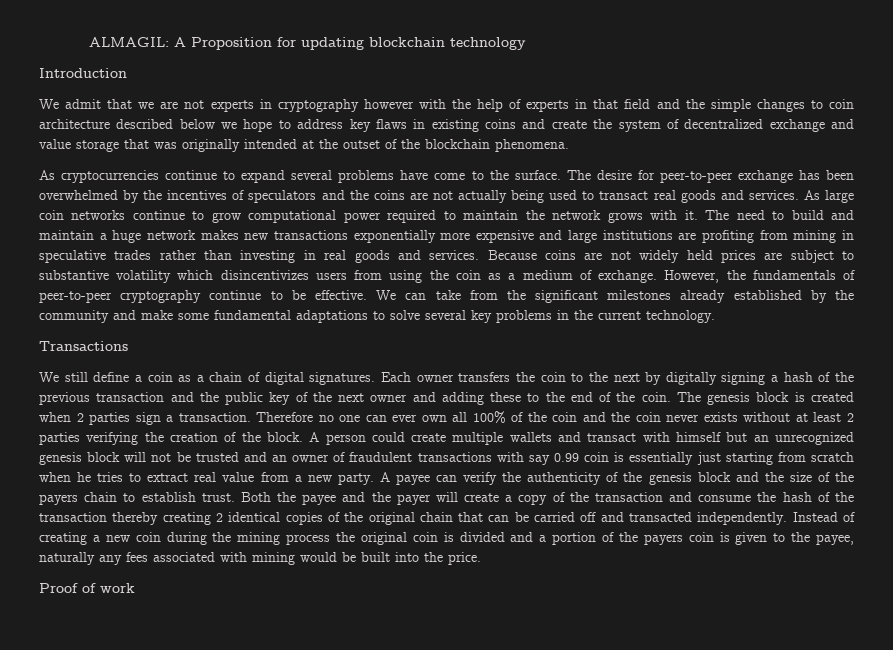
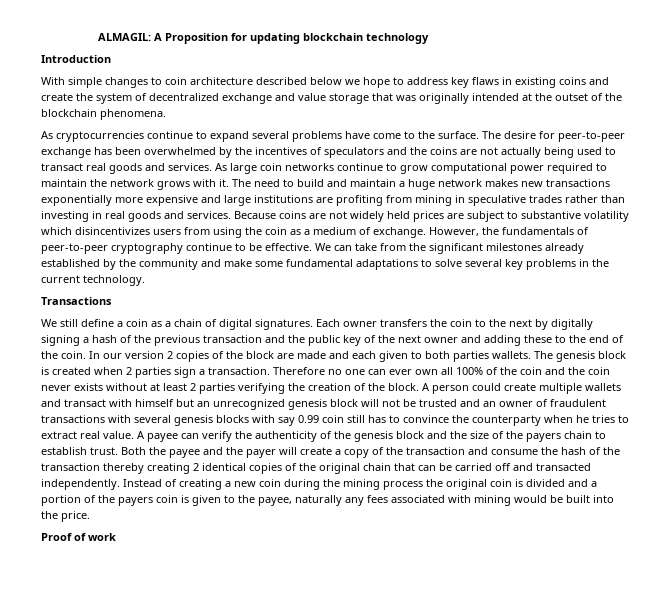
[39,99,705,112] We admit that we are not experts in cryptography however with the help of experts in that field and the -> [41,77,65,85] With
(671, 397) none -> [89,351,531,362] In our version 2 copies of the block are made and each given to both parties wallets.
[528,452,854,465] say 0.99 coin is essentially just starting from scratch -> [134,415,541,426] several genesis blocks with say 0.99 coin still has to convince the counterparty
[222,472,374,485] value from a new party. -> [103,431,134,439] value.

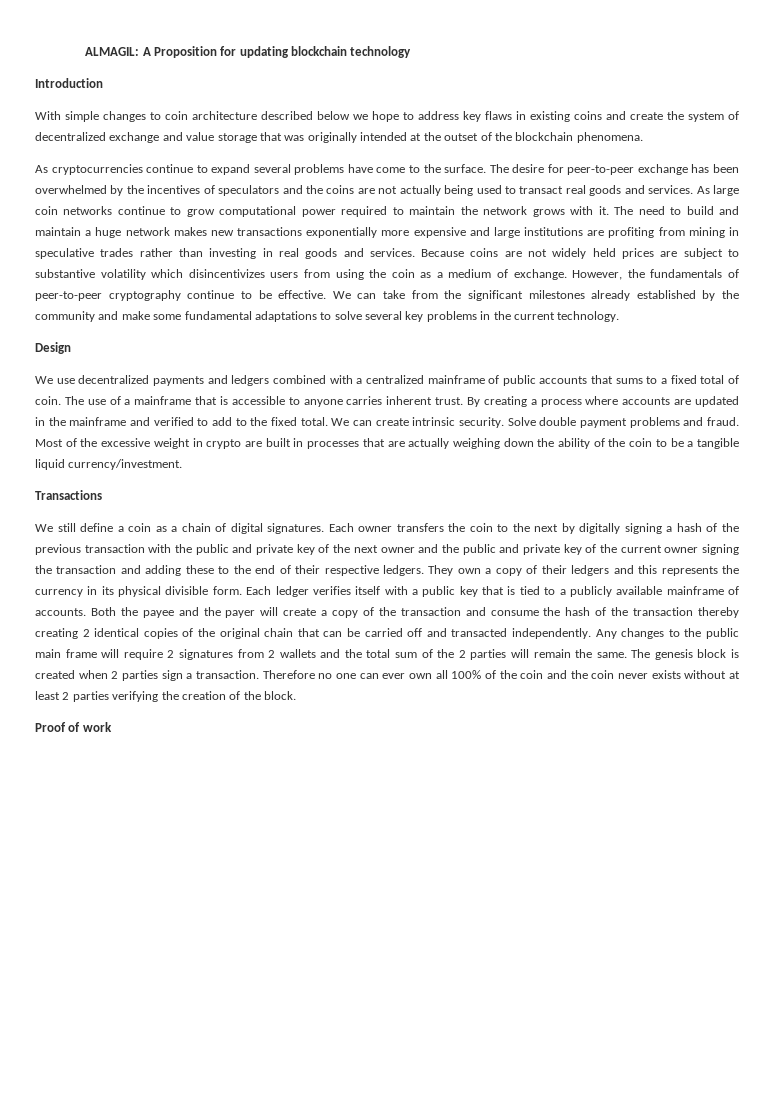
(145, 280) none -> [35,342,71,354] [35,375,739,386] [35,396,739,407] [35,417,739,428] [35,438,740,449] [35,459,183,470] // Design // We use decentralized payments and ledgers combined with a centralized mainframe of public accounts that sums to a fixed total of coin. The use of a mainframe that is accessible to anyone carries inherent trust. By creating a process where accounts are updated in the mainframe and verified to add to the fixed total. We can create intrinsic security. Solve double payment problems and fraud. Most of the excessive weight in crypto are built in processes that are actually weighing down the ability of the coin to be a tangible liquid currency/investment.
[265,335,340,346] and the public -> [148,544,294,555] with the public and private
(481, 339) none -> [441,544,739,555] [35,565,141,574] the public and private key of the current owner signing the transaction and
[41,351,531,362] the coin. In our version 2 copies of the block are made and each given to both parties wallets. -> [295,565,740,576] [35,586,740,597] [35,607,740,618] [35,628,740,639] [35,649,627,660] their respective ledgers. They own a copy of their ledgers and this represents the currency in its physical divisible form. Each ledger verifies itself with a public key that is tied to a publicly available mainframe of accounts. Both the payee and the payer will create a copy of the transaction and consume the hash of the transaction thereby creating 2 identical copies of the original chain that can be carried off and transacted independently. Any changes to the public main frame will require 2 signatures from 2 wallets and the total sum of the 2 parties will remain the same.
[422,383,621,394] [41,399,606,410] [41,415,629,426] [41,431,606,442] [41,447,620,458] [41,463,591,474] [41,479,597,490] [41,495,614,506] [41,511,90,522] A person could create multiple wallets and transact with himself but an unrecognized genesis block will not be trusted and an owner of fraudulent transactions with several genesis blocks with say 0.99 coin still has to convince the counterparty when he tries to extract real value. A payee can verify the authenticity of the genesis block and the size of the payers chain to establish trust. Both the payee and the payer will create a copy of the transaction and consume the hash of the transaction thereby creating 2 identical copies of the original chain that can be carried off and transacted independently. Instead of creating a new coin during the mining process the original coin is divided and a portion of the payers coin is given to the payee, naturally any fees associated with mining would be built into the price. -> (296, 695) none

